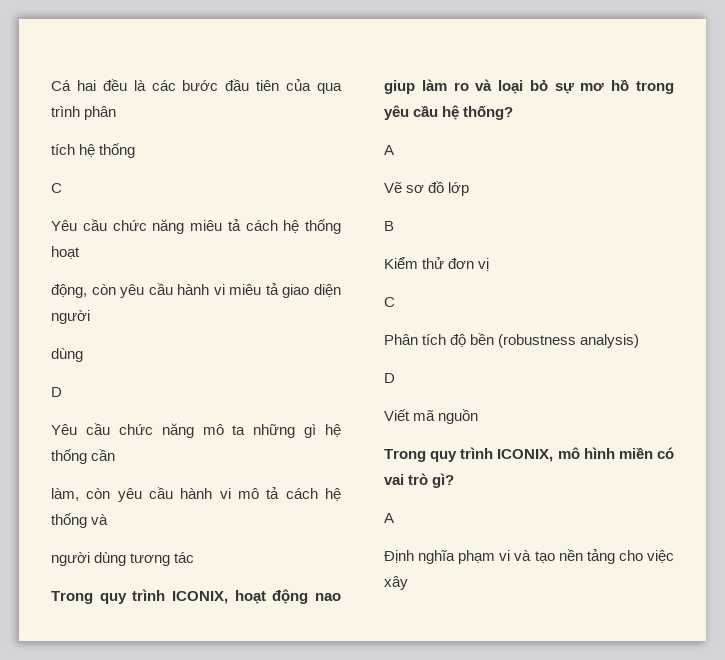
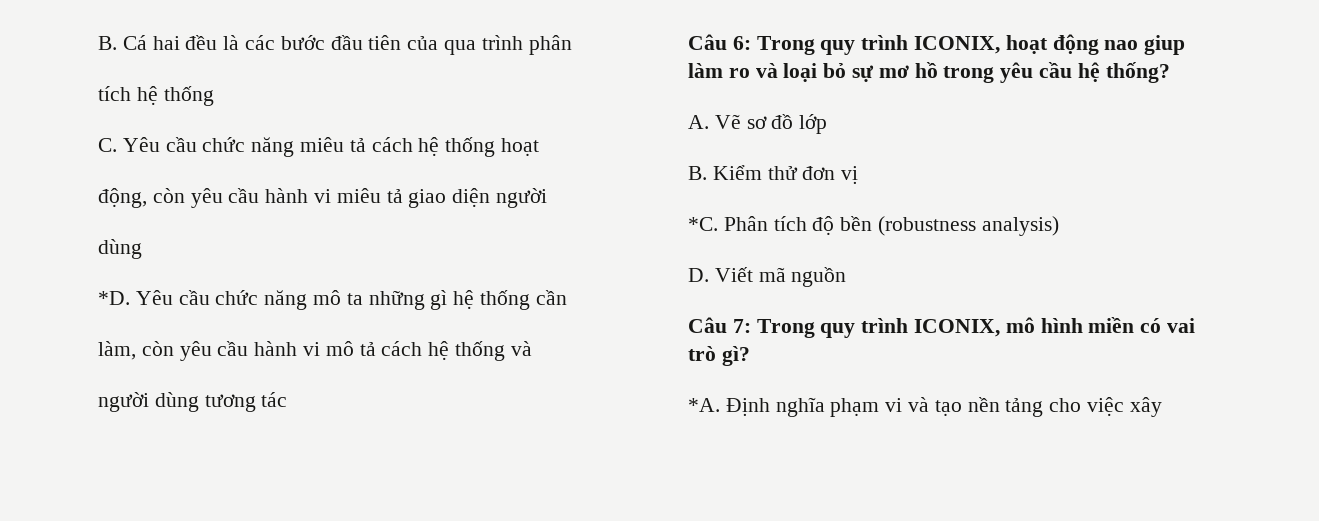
(51, 85) none -> [98,36,117,50] B.
[51,183,62,193] C // -> [98,138,117,152] C.
[51,387,62,397] D // -> [98,291,130,305] *D.
(195, 557) none -> [688,34,751,50] Câu 6:
[384,145,394,155] A // -> [688,115,709,129] A.
[384,221,394,231] B // -> [688,166,707,180] B.
[384,297,395,307] C // -> [688,217,718,231] *C.
[384,373,395,383] D // -> [688,268,709,282] D.
(479, 416) none -> [688,317,751,333] Câu 7:
[384,513,394,523] A // -> [688,398,720,412] *A.

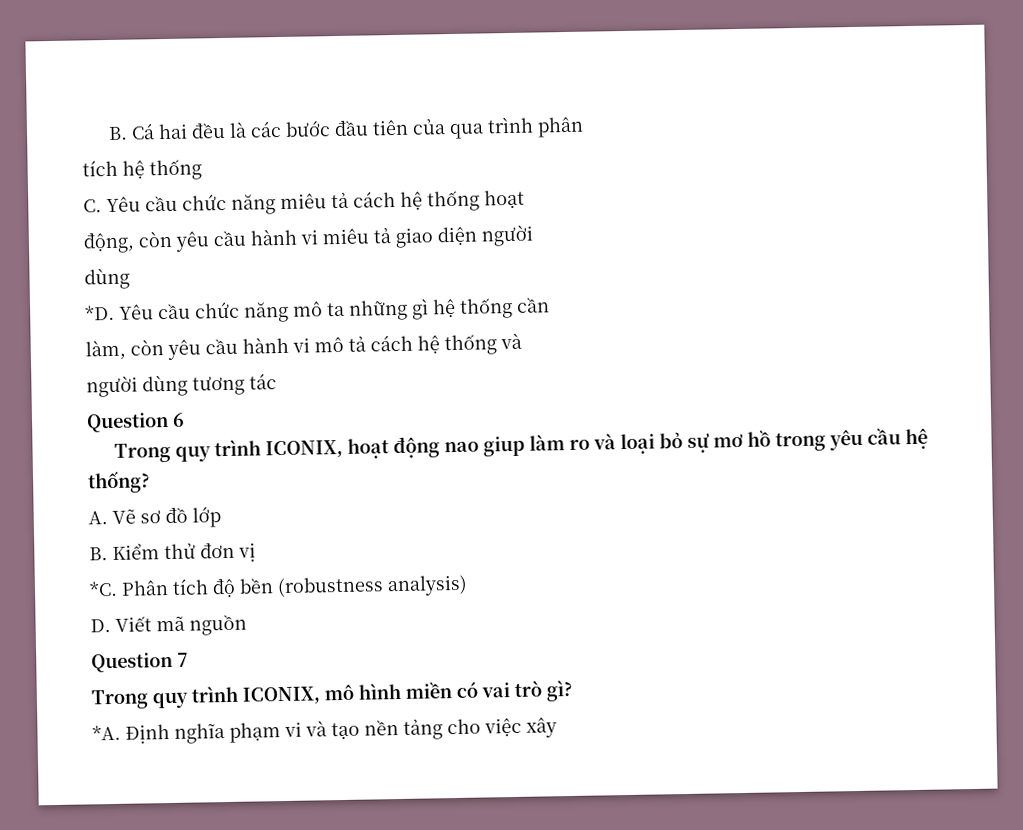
[688,34,751,50] Câu 6: -> [86,411,185,433] Question 6 //
[688,317,751,333] Câu 7: -> [91,651,189,673] Question 7 //

